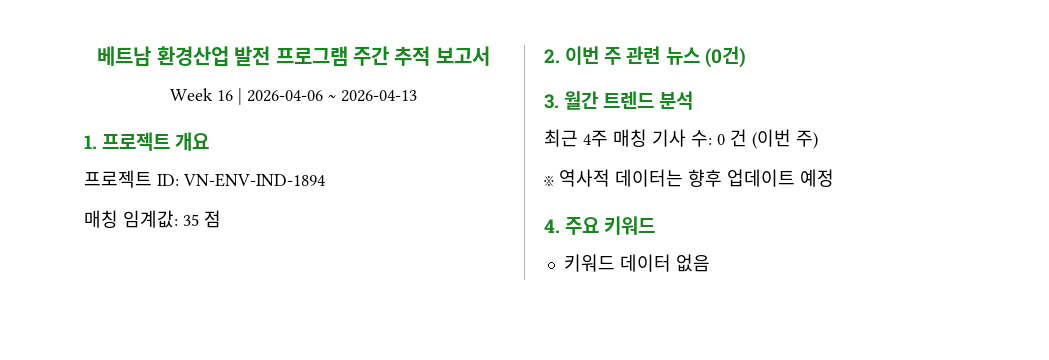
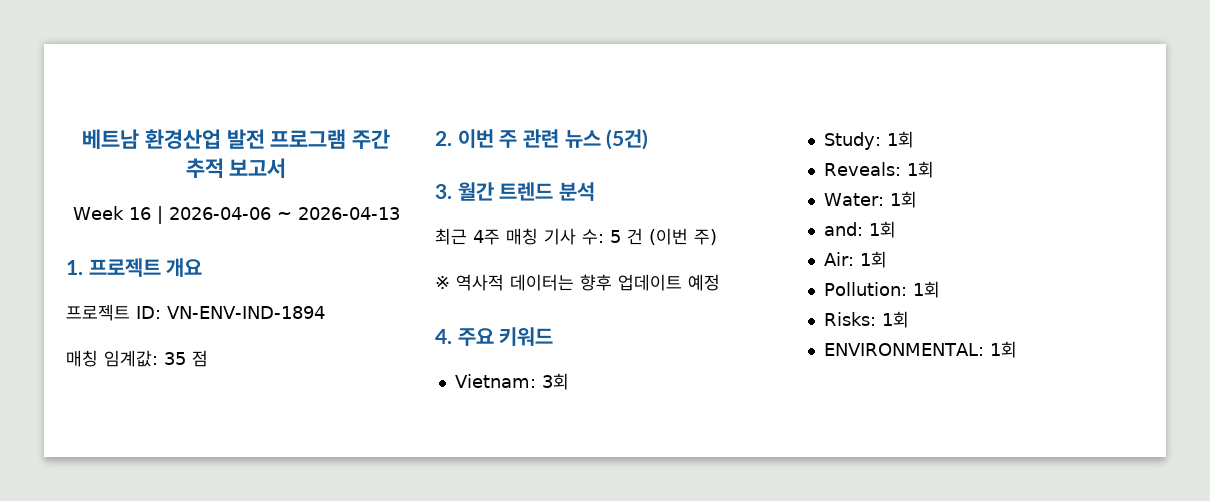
[704,46,746,68] (0건) -> [606,129,649,150] (5건)
[717,134,725,145] 0 -> [610,230,621,243] 5
[563,254,710,272] 키워드 데이터 없음 -> [454,373,569,390] [823,131,914,150] [823,161,934,178] [823,191,917,208] [823,221,896,238] [823,251,887,268] [823,281,940,298] [823,311,909,328] [823,341,1017,358] Vietnam: 3회 // Study: 1회 // Reveals: 1회 // Water: 1회 // and: 1회 // Air: 1회 // Pollution: 1회 // Risks: 1회 // ENVIRONMENTAL: 1회

